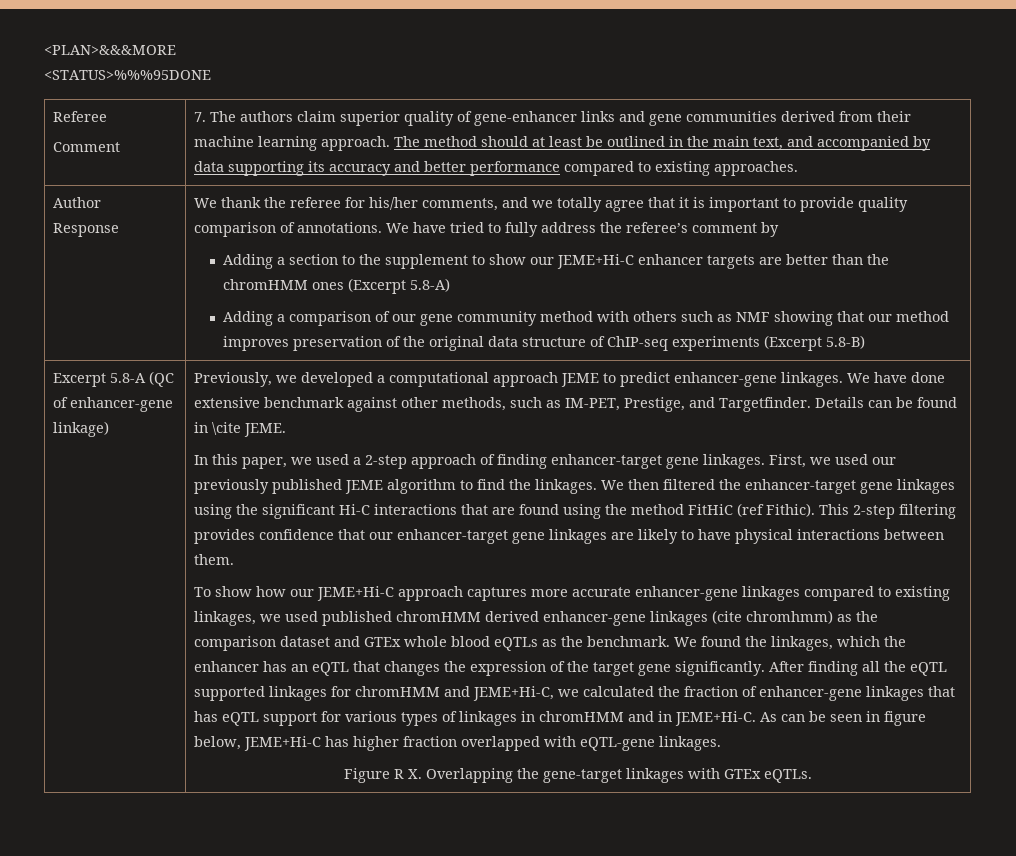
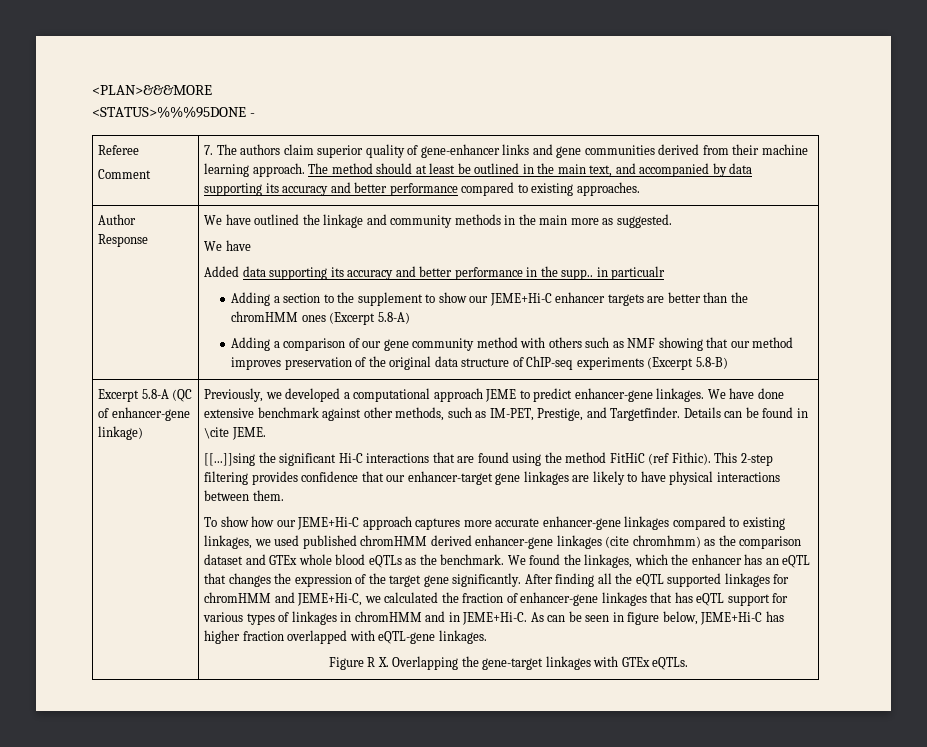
(211, 75) none -> [249,113,255,117] -
[221,197,909,212] [194,222,780,237] thank the referee for his/her comments, and we totally agree that it is important to provide quality comparison of annotations. We have tried to fully address the referee’s comment by -> [225,214,672,228] [204,240,251,251] [204,266,666,280] have outlined the linkage and community methods in the main more as suggested. // We have // Added data supporting its accuracy and better performance in the supp.. in particualr
[194,454,897,469] [194,479,956,494] [194,504,233,519] In this paper, we used a 2-step approach of finding enhancer-target gene linkages. First, we used our previously published JEME algorithm to find the linkages. We then filtered the enhancer-target gene linkages using -> [204,453,256,466] [[...]]sing

